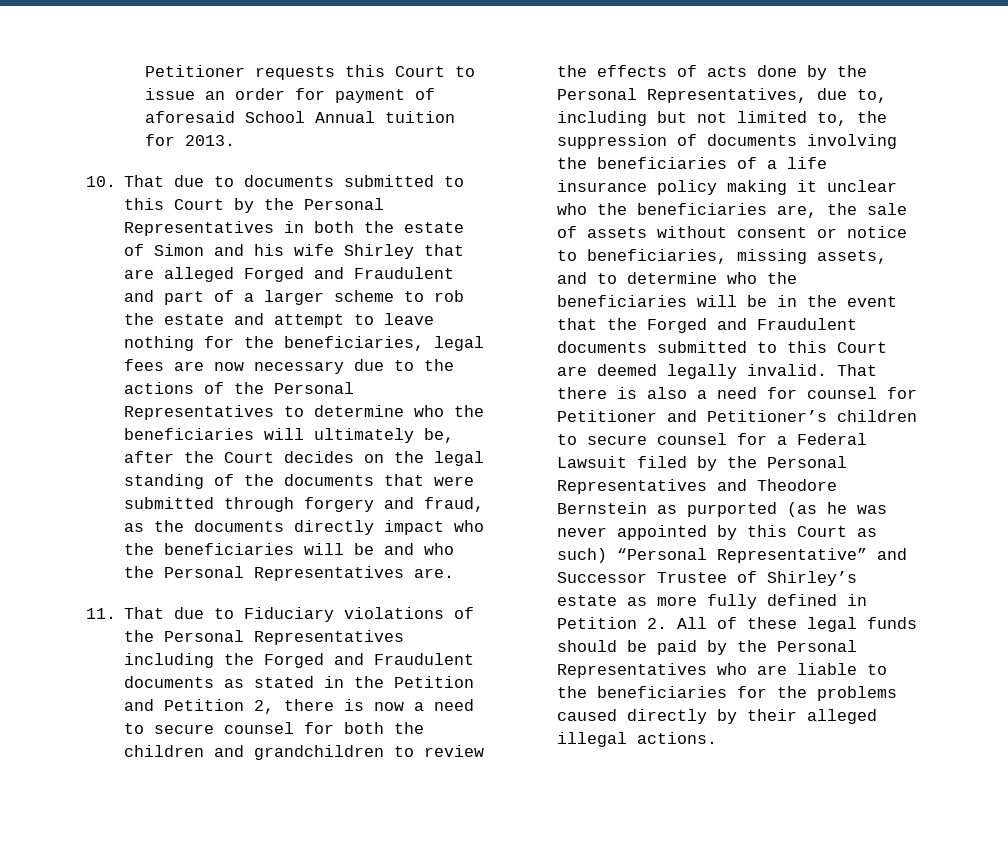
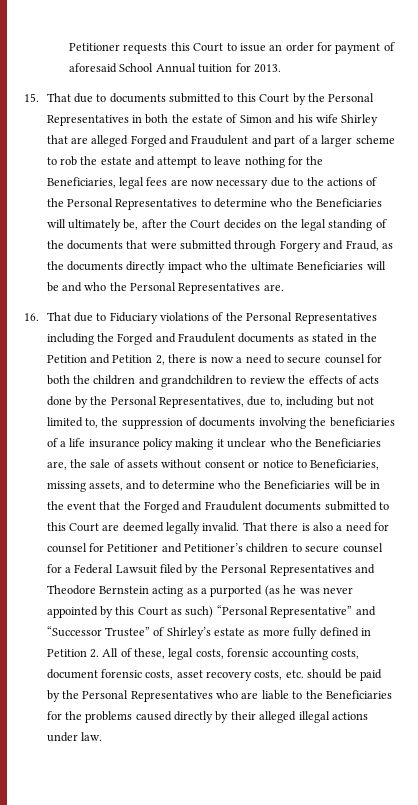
[86,176,116,187] 10. -> [24,93,39,102] 15.
[284,336,425,351] beneficiaries, -> [46,177,116,188] Beneficiaries,
[124,428,255,440] beneficiaries -> [316,198,383,207] Beneficiaries
[304,497,485,512] forgery and fraud, -> [279,240,379,252] Forgery and Fraud,
[164,543,295,555] beneficiaries -> [250,261,364,271] ultimate Beneficiaries
[86,608,116,619] 11. -> [24,313,39,321] 16.
[637,203,768,215] beneficiaries -> [315,438,382,447] Beneficiaries
[587,249,728,264] beneficiaries, -> [310,459,380,470] Beneficiaries,
[557,295,688,307] beneficiaries -> [264,480,331,489] Beneficiaries
[657,505,678,514] as -> [152,586,208,597] acting as a
[557,572,728,583] Successor Trustee -> [46,626,150,637] “Successor Trustee”
[747,617,918,632] these legal funds -> [134,648,359,660] [46,669,304,681] these, legal costs, forensic accounting costs, document forensic costs, asset recovery costs, etc.
[597,686,728,698] beneficiaries -> [325,690,392,699] Beneficiaries
[637,732,718,744] actions. -> [331,712,368,720] [46,732,102,742] actions under law.

